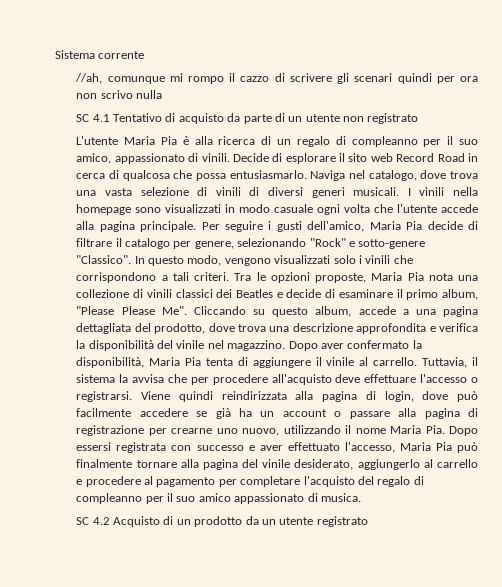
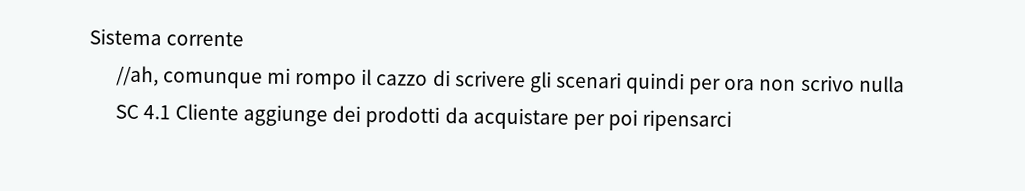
[113,113,419,124] [76,136,478,147] [76,153,479,164] [76,170,479,181] [76,187,478,198] [76,204,478,215] [76,221,478,232] [76,238,426,249] [76,255,413,266] [76,272,478,283] [76,289,478,300] [76,306,479,317] [76,323,478,334] [76,340,422,351] [76,357,478,368] [76,374,479,385] [76,391,478,402] [76,408,478,419] [76,425,478,436] [76,442,478,453] [76,459,478,470] [76,476,424,487] [76,493,361,504] [76,516,368,527] Tentativo di acquisto da parte di un utente non registrato // L'utente Maria Pia è alla ricerca di un regalo di compleanno per il suo amico, appassionato di vinili. Decide di esplorare il sito web Record Road in cerca di qualcosa che possa entusiasmarlo. Naviga nel catalogo, dove trova una vasta selezione di vinili di diversi generi musicali. I vinili nella homepage sono visualizzati in modo casuale ogni volta che l'utente accede alla pagina principale. Per seguire i gusti dell'amico, Maria Pia decide di filtrare il catalogo per genere, selezionando "Rock" e sotto-genere "Classico". In questo modo, vengono visualizzati solo i vinili che corrispondono a tali criteri. Tra le opzioni proposte, Maria Pia nota una collezione di vinili classici dei Beatles e decide di esaminare il primo album, "Please Please Me". Cliccando su questo album, accede a una pagina dettagliata del prodotto, dove trova una descrizione approfondita e verifica la disponibilità del vinile nel magazzino. Dopo aver confermato la disponibilità, Maria Pia tenta di aggiungere il vinile al carrello. Tuttavia, il sistema la avvisa che per procedere all'acquisto deve effettuare l'accesso o registrarsi. Viene quindi reindirizzata alla pagina di login, dove può facilmente accedere se già ha un account o passare alla pagina di registrazione per crearne uno nuovo, utilizzando il nome Maria Pia. Dopo essersi registrata con successo e aver effettuato l'accesso, Maria Pia può finalmente tornare alla pagina del vinile desiderato, aggiungerlo al carrello e procedere al pagamento per completare l'acquisto del regalo di compleanno per il suo amico appassionato di musica. // SC 4.2 Acquisto di un prodotto da un utente registrato -> [175,103,733,132] Cliente aggiunge dei prodotti da acquistare per poi ripensarci

